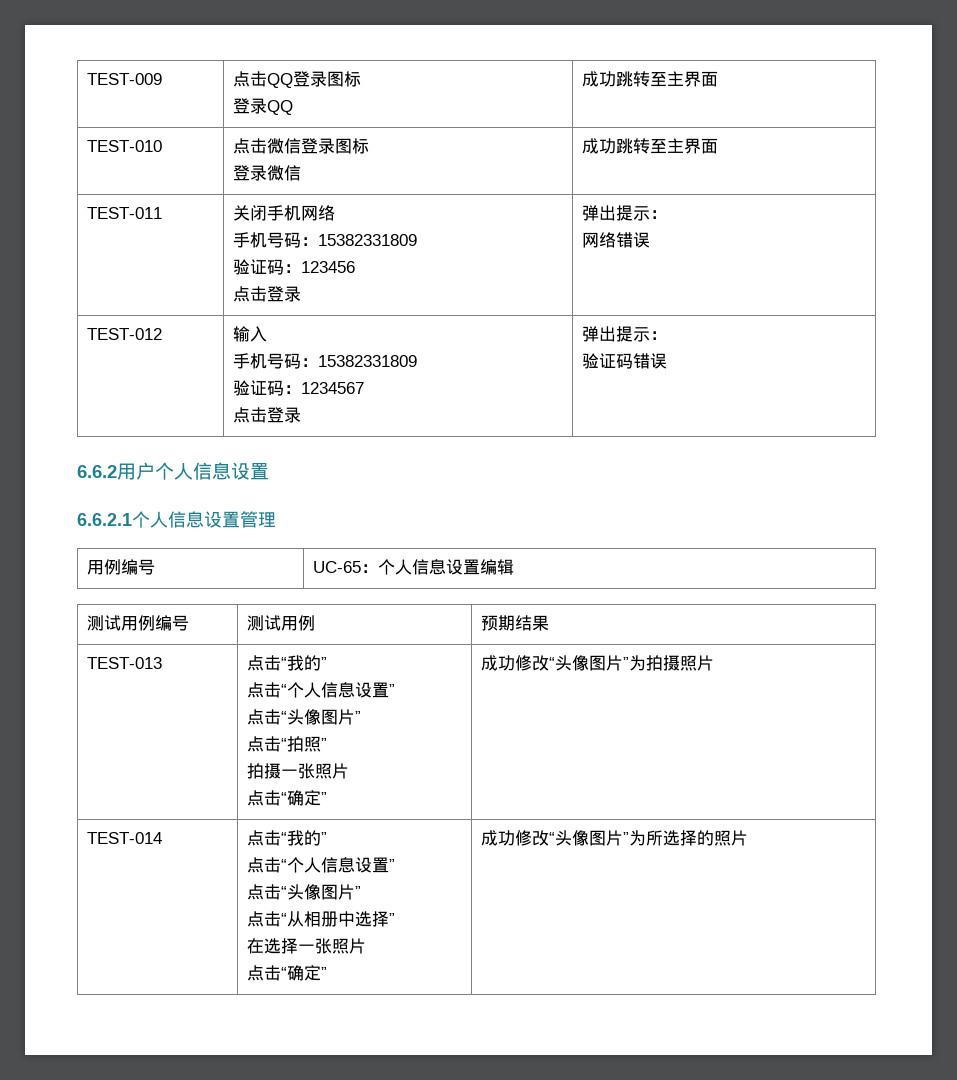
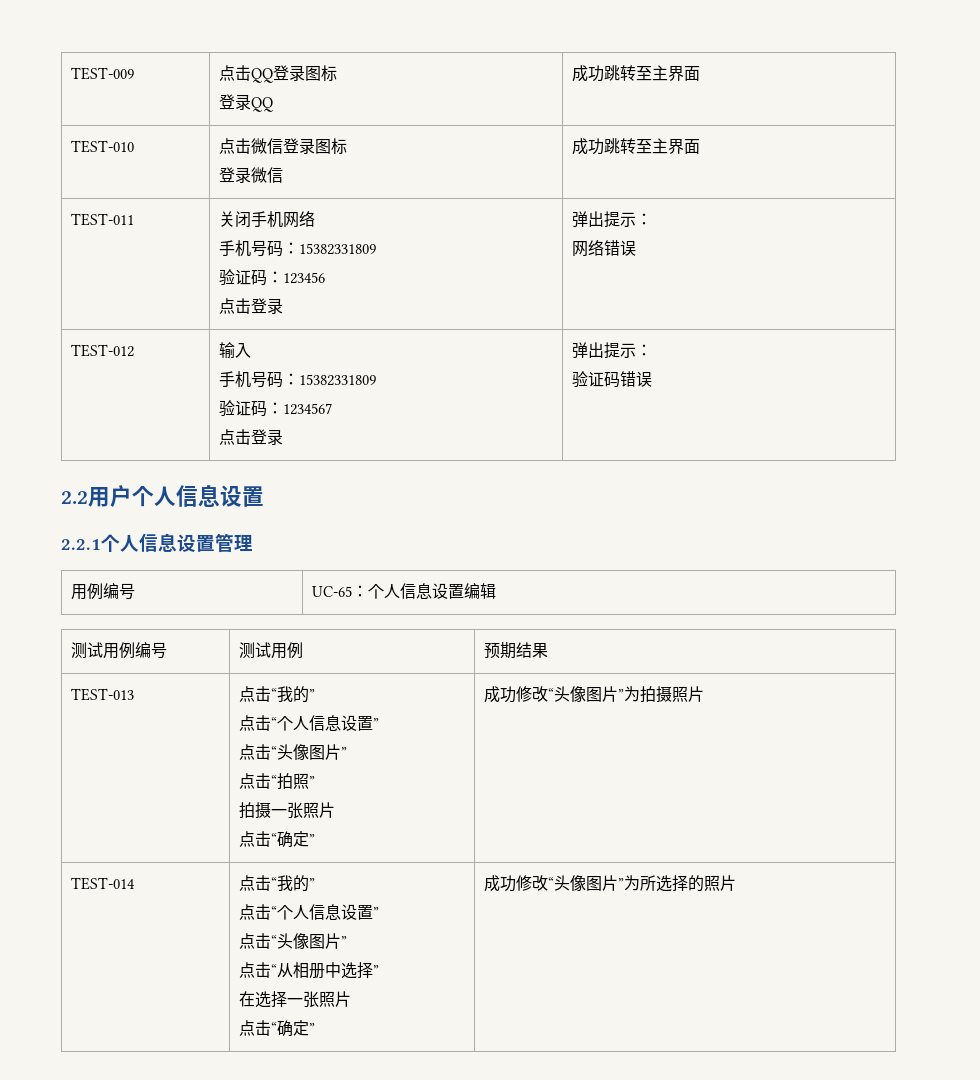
[77,465,117,478] 6.6.2 -> [61,491,88,504] 2.2
[77,513,132,526] 6.6.2.1 -> [61,539,101,550] 2.2.1

